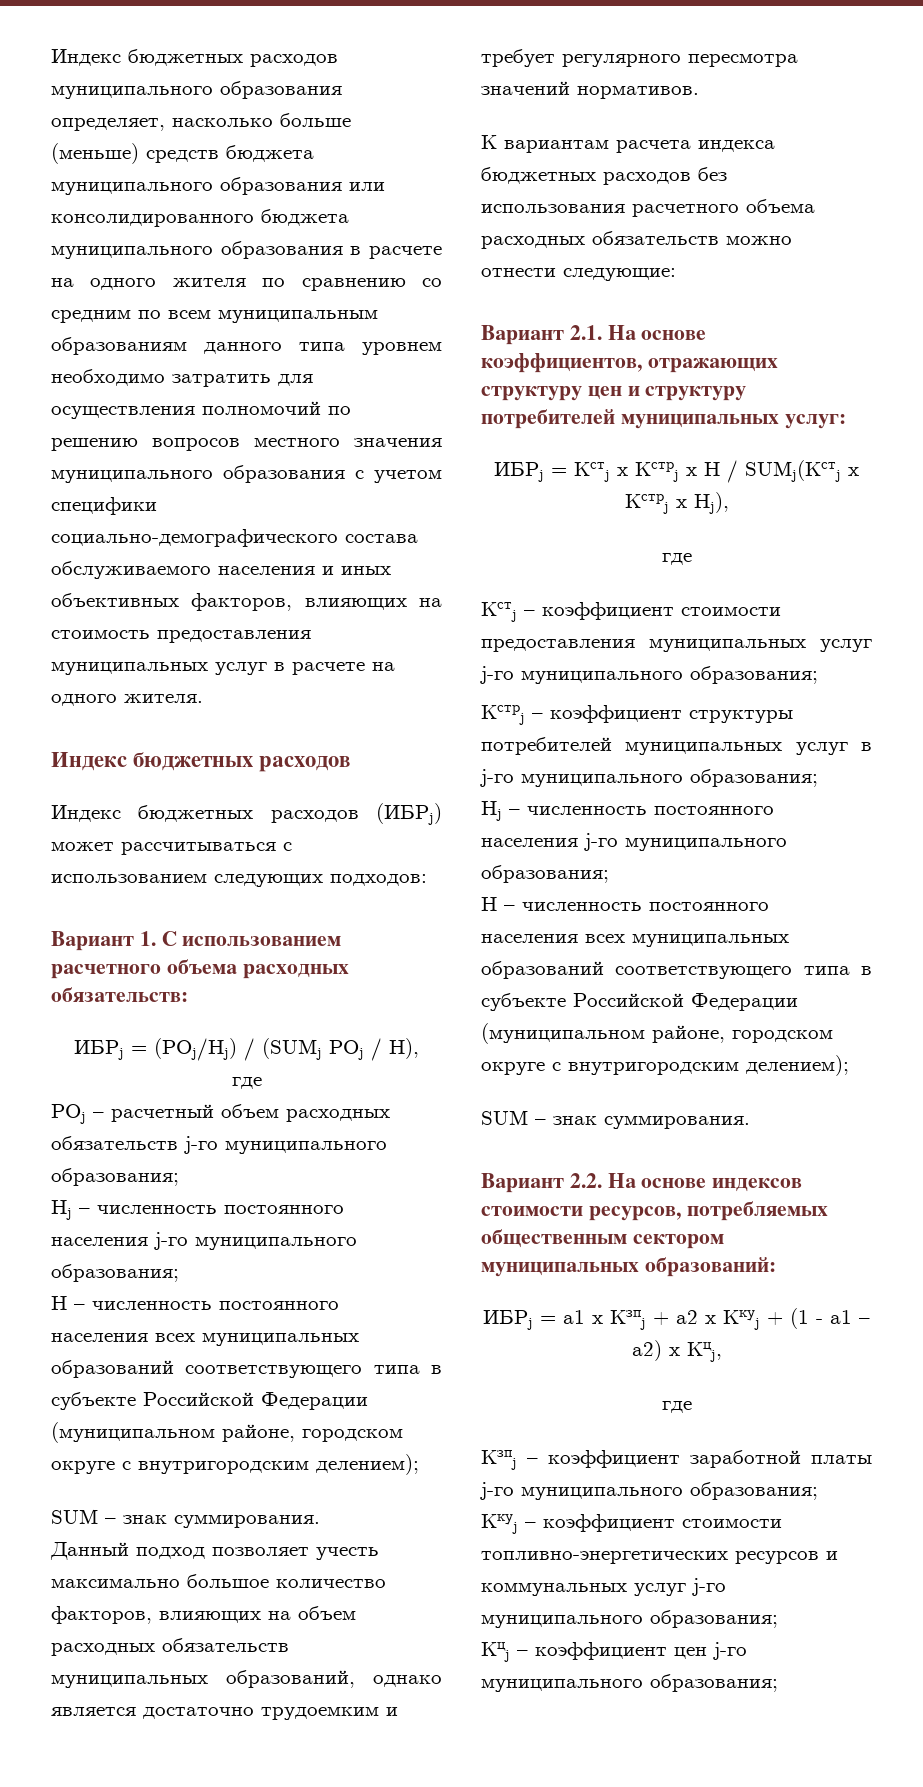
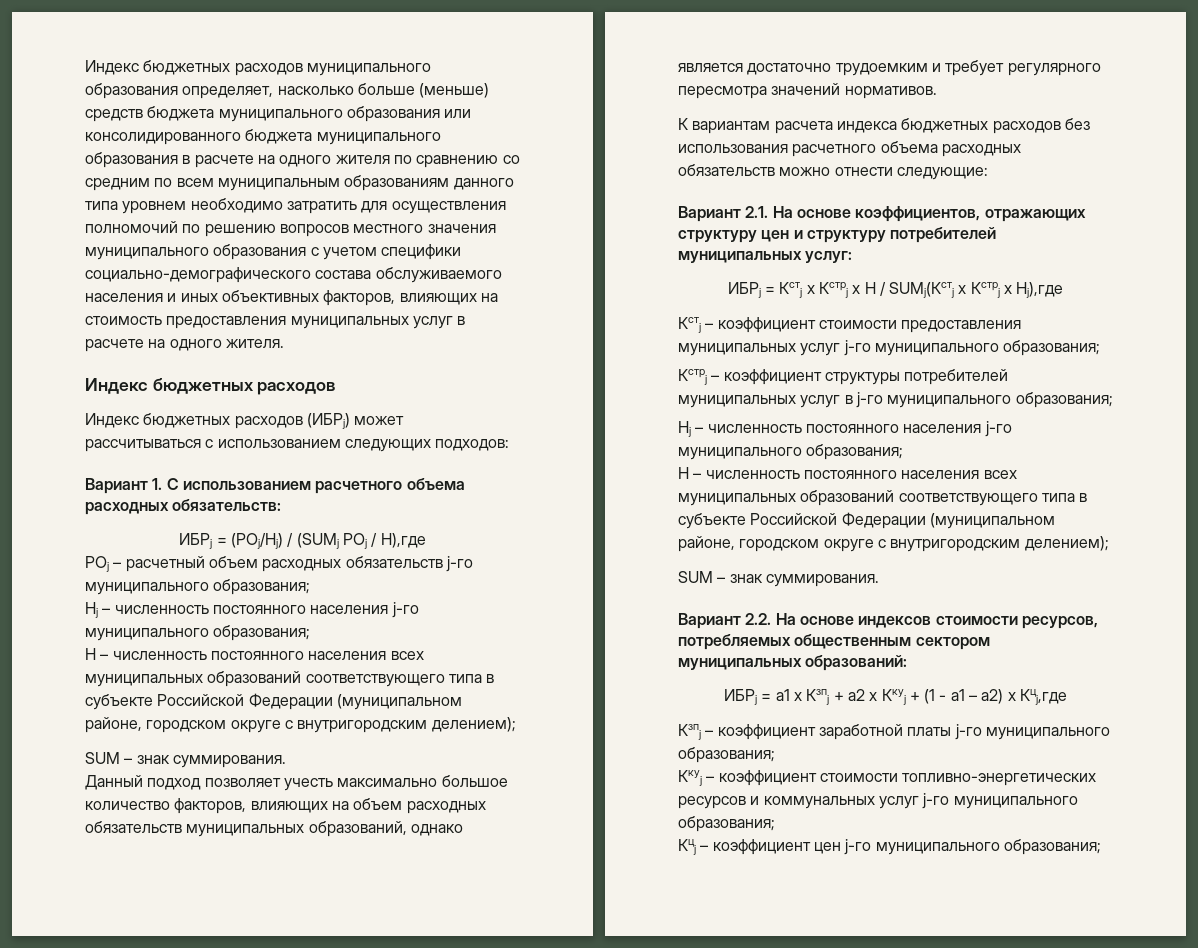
[389,1038,419,1059] [231,1077,262,1089] Н), // где -> [380,533,426,548] Н),где
[693,492,729,514] [661,553,692,565] Нj), // где -> [1016,282,1064,298] Нj),где
[686,1342,722,1362] [661,1401,692,1413] Кцj, // где -> [1020,689,1068,705] Кцj,где

